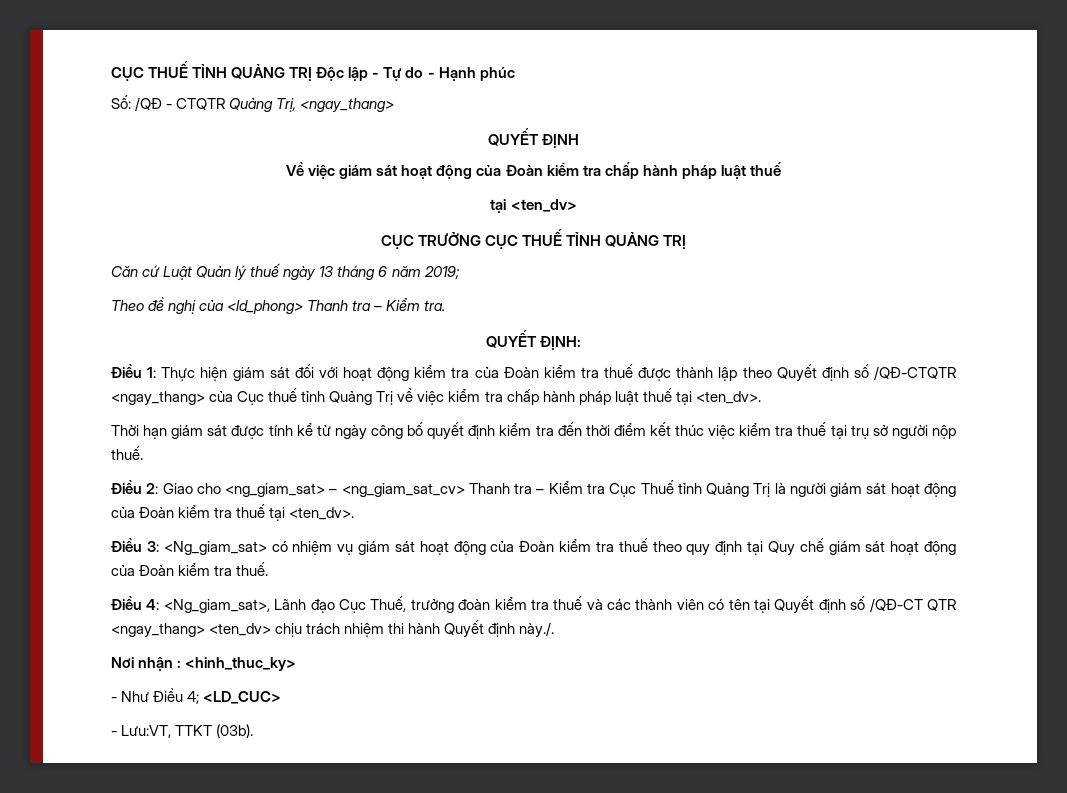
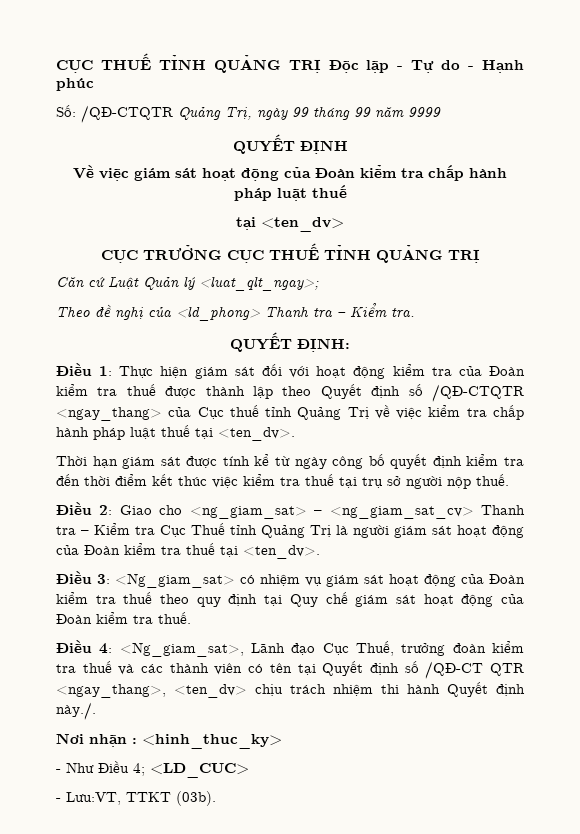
[135,97,395,113] /QĐ - CTQTR Quảng Trị, <ngay_thang> -> [81,105,441,123] /QĐ-CTQTR Quảng Trị, ngày 99 tháng 99 năm 9999
[250,263,460,281] thuế ngày 13 tháng 6 năm 2019; -> [199,276,319,291] <luat_qlt_ngay>;
[111,623,205,638] <ngay_thang> -> [56,684,166,698] <ngay_thang>,

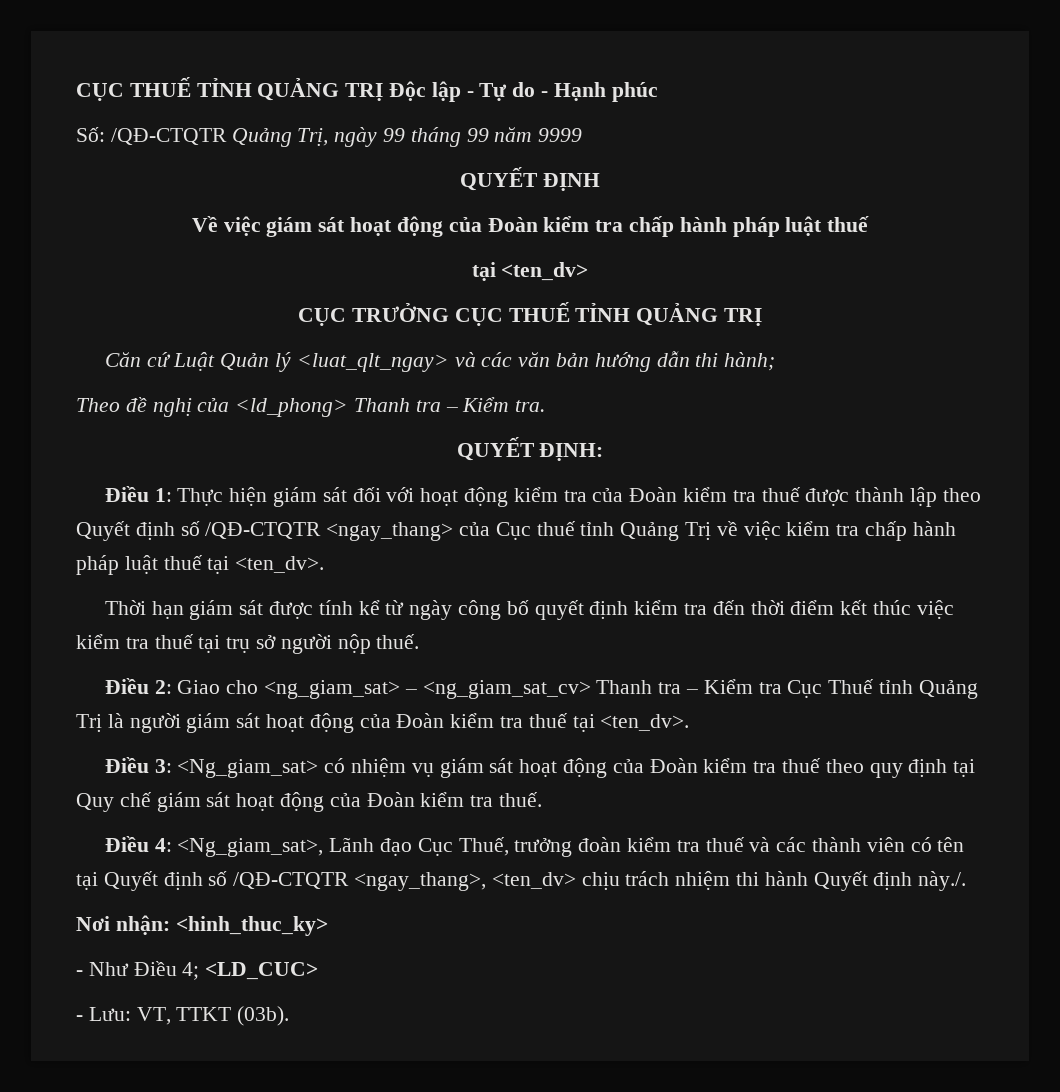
[199,276,319,291] <luat_qlt_ngay>; -> [296,351,776,372] <luat_qlt_ngay> và các văn bản hướng dẫn thi hành;
[425,661,524,679] /QĐ-CT QTR -> [233,872,350,889] /QĐ-CTQTR
[89,734,137,747] nhận : -> [115,915,170,935] nhận:
[66,792,121,805] Lưu:VT, -> [88,1007,171,1025] Lưu: VT,

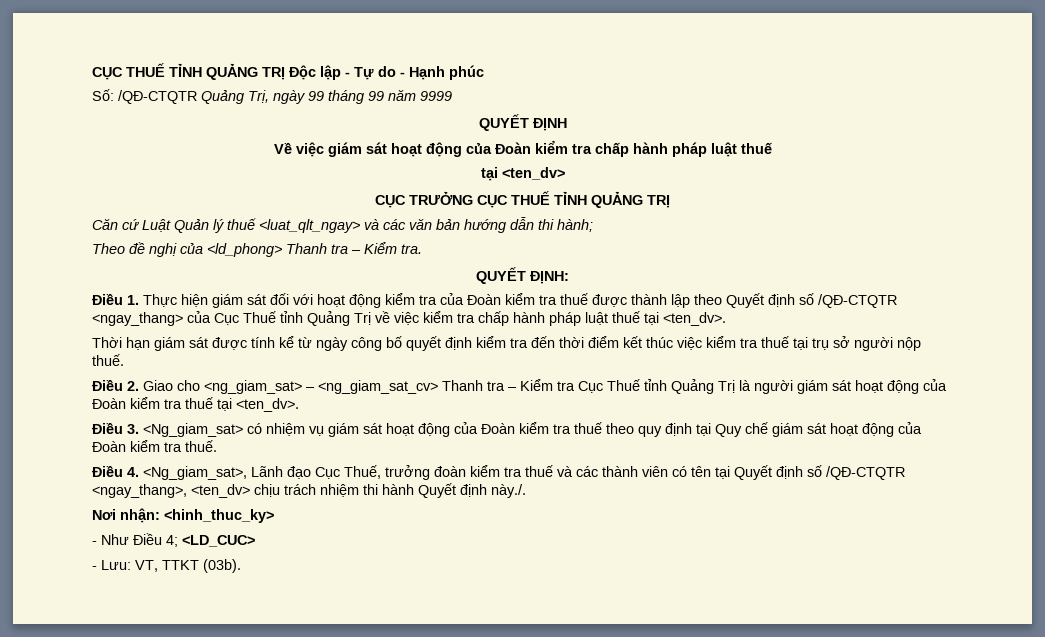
(292, 362) none -> [227,218,256,230] thuế
[154,488,172,502] 1: -> [127,295,139,305] 1.
[536,521,576,536] thuế -> [243,311,276,323] Thuế
[154,680,172,694] 2: -> [127,381,139,391] 2.
[154,759,172,773] 3: -> [127,424,139,434] 3.
[154,838,172,852] 4: -> [127,467,139,477] 4.

